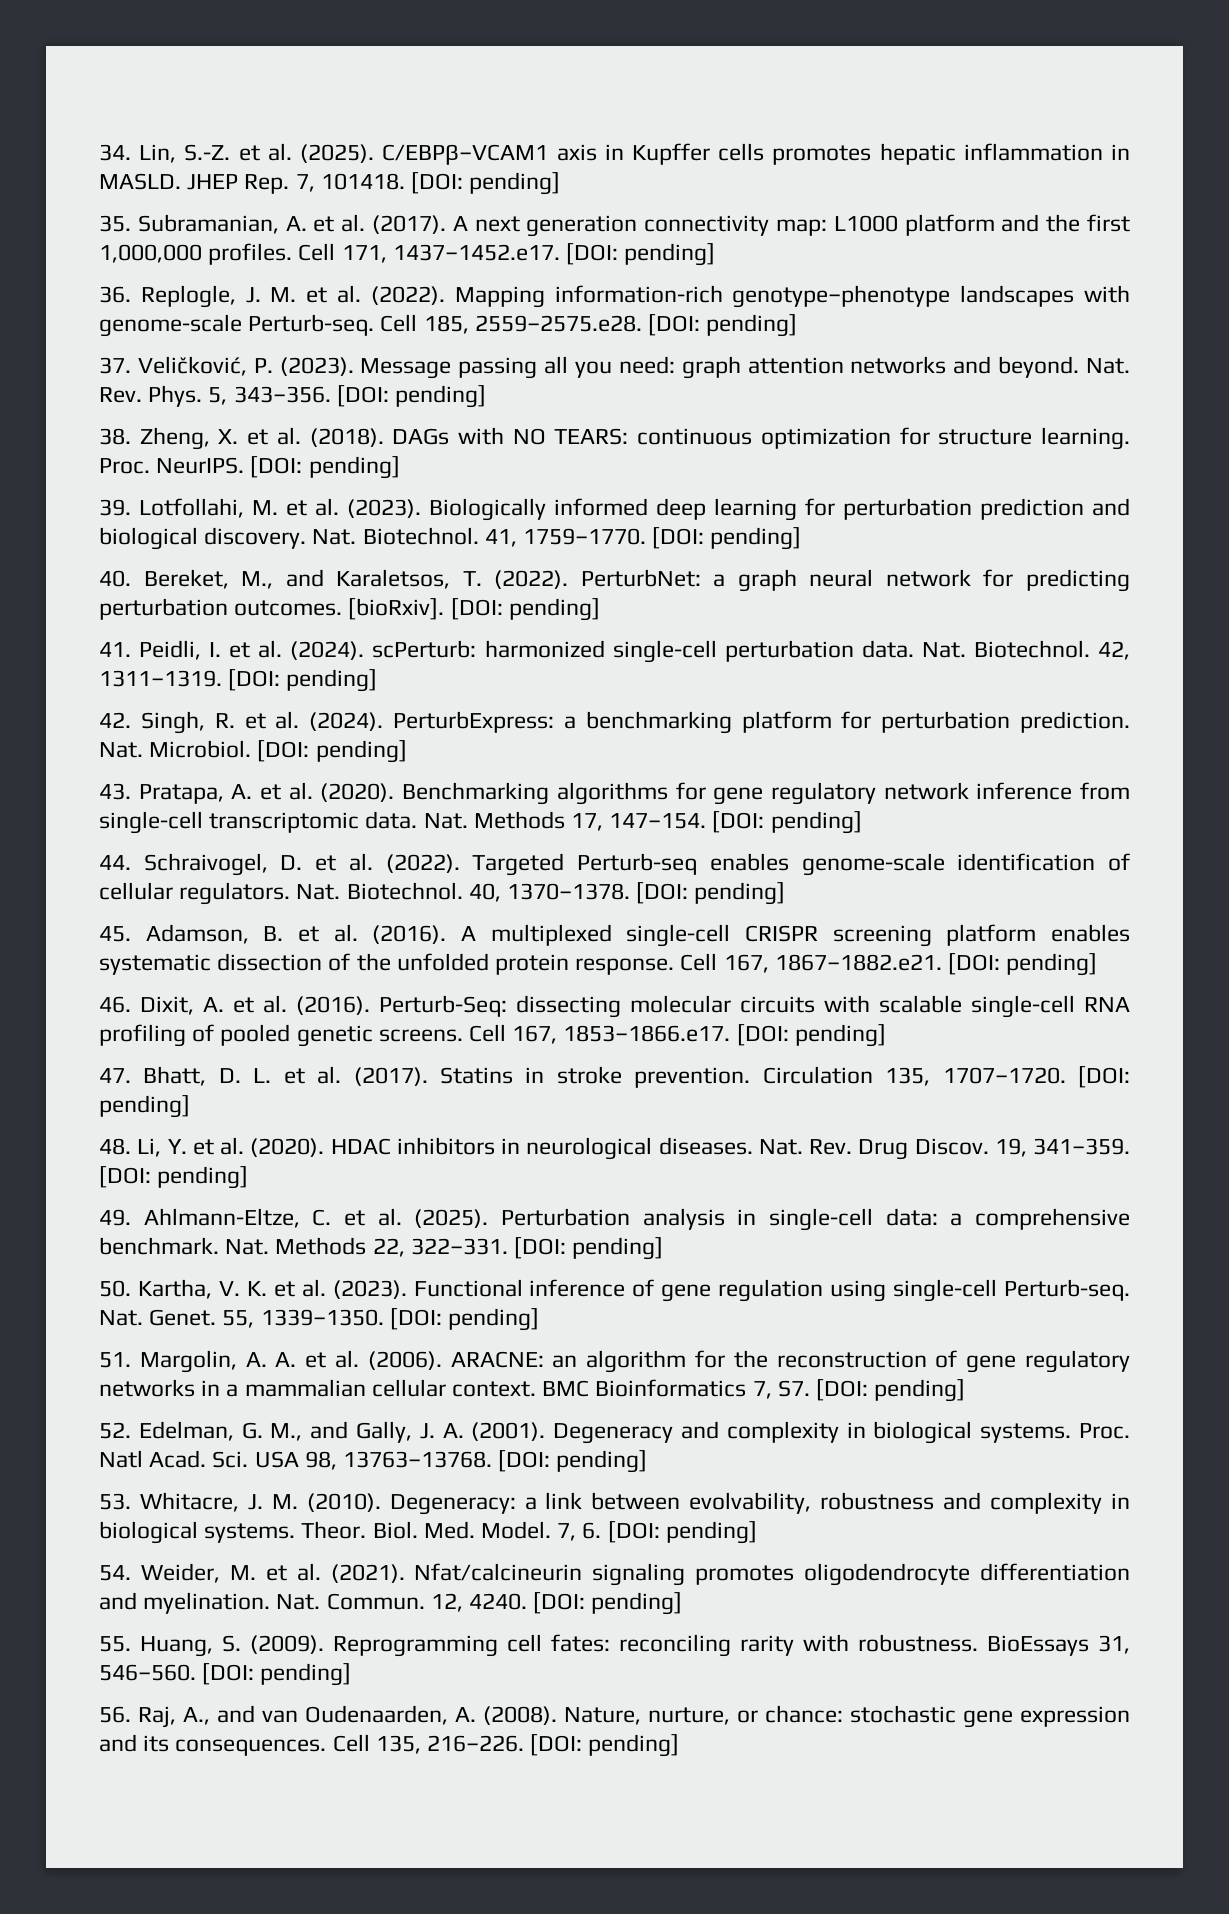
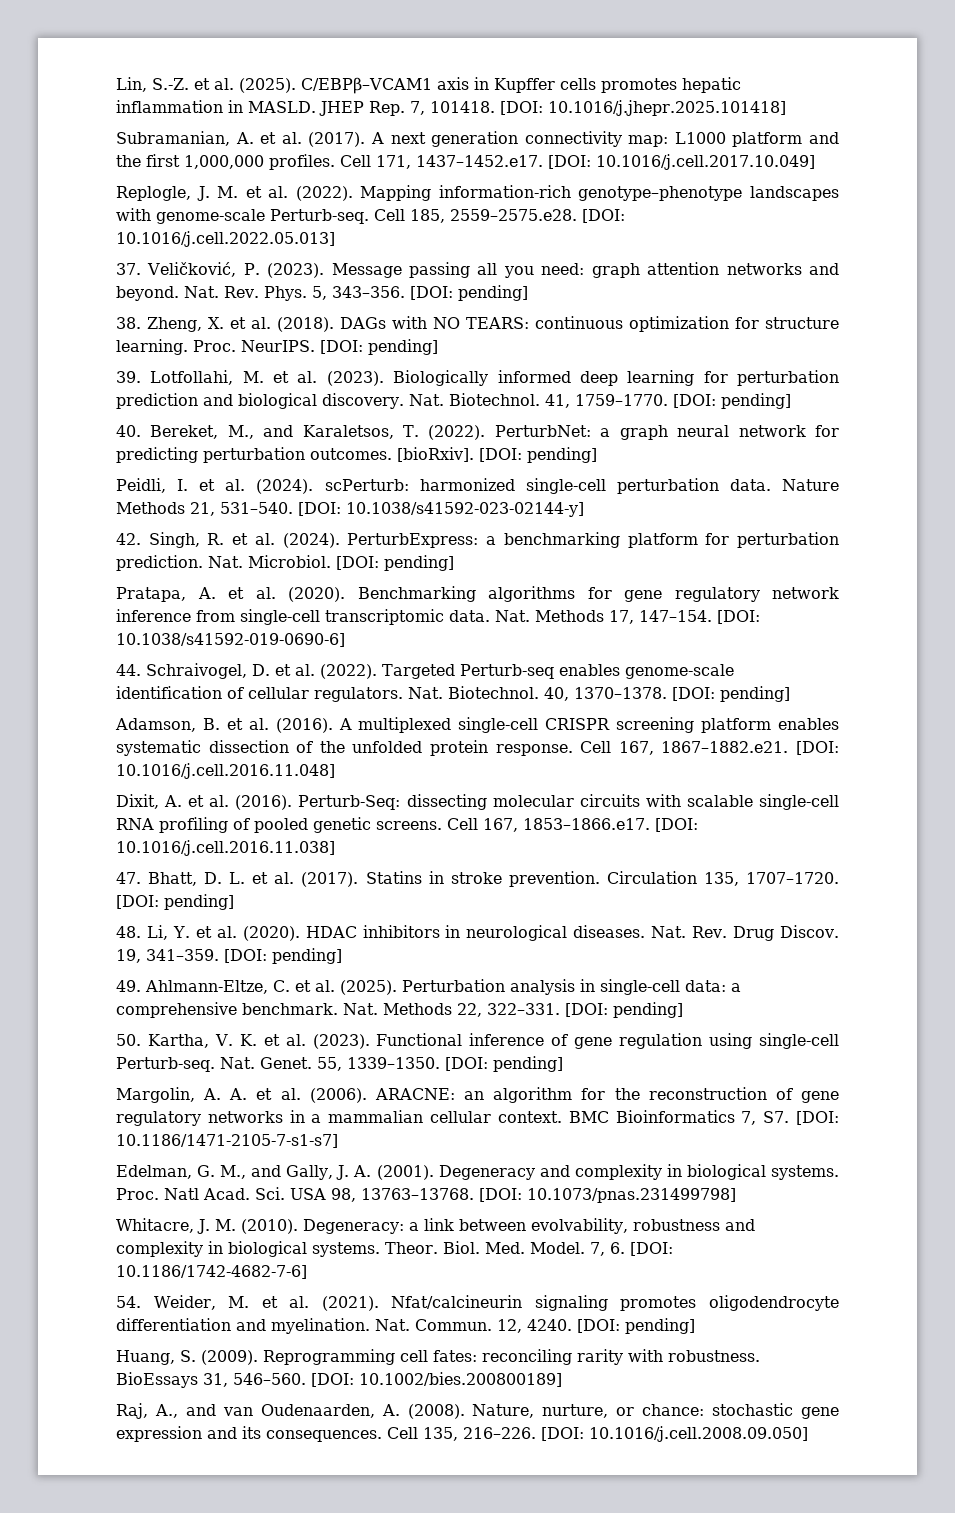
[99,144,131,161] 34. -> (116, 84) none
[469,172,561,195] [99,215,131,232] pending] // 35. -> [548,100,786,116] 10.1016/j.jhepr.2025.101418] //
[624,243,716,266] [99,286,131,303] pending] // 36. -> [596,154,815,170] 10.1016/j.cell.2017.10.049] //
[706,314,798,337] pending] -> [116,231,335,247] 10.1016/j.cell.2022.05.013]
[99,642,131,657] 41. -> (597, 455) none
[921,640,1130,660] [99,669,378,692] Nat. Biotechnol. 42, 1311–1319. [DOI: pending] -> [782,479,840,491] [116,502,584,517] Nature Methods 21, 531–540. [DOI: 10.1038/s41592-023-02144-y]
[99,783,131,800] 43. -> (454, 563) none
[770,811,862,834] pending] -> [116,633,345,647] 10.1038/s41592-019-0690-6]
[99,926,131,942] 45. -> (790, 694) none
[1006,953,1098,976] [99,996,131,1013] pending] // 46. -> [116,763,335,779] 10.1016/j.cell.2016.11.048] //
[794,1024,886,1047] pending] -> [116,840,335,856] 10.1016/j.cell.2016.11.038]
[99,1352,131,1368] 51. -> (563, 1064) none
[874,1379,966,1402] [99,1422,131,1439] pending] // 52. -> [116,1134,338,1148] 10.1186/1471-2105-7-s1-s7] //
[556,1450,648,1473] [99,1493,131,1510] pending] // 53. -> [527,1188,736,1203] 10.1073/pnas.231499798] //
[665,1521,757,1544] pending] -> [116,1265,307,1279] 10.1186/1742-4682-7-6]
[99,1636,131,1652] 55. -> (695, 1326) none
[260,1663,352,1686] [99,1706,131,1723] pending] // 56. -> [359,1372,562,1387] 10.1002/bies.200800189] //
[588,1734,680,1757] pending] -> [589,1426,808,1442] 10.1016/j.cell.2008.09.050]

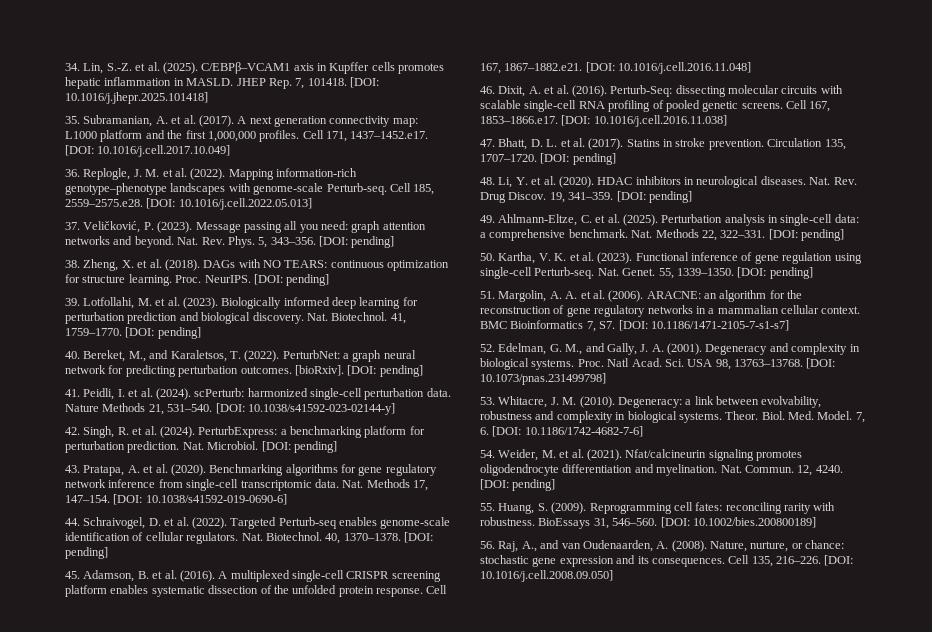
(116, 84) none -> [65,63,80,71] 34.
(786, 108) none -> [65,116,80,124] 35.
(815, 162) none -> [65,169,80,177] 36.
(597, 455) none -> [65,389,80,397] 41.
(454, 563) none -> [65,465,80,473] 43.
(790, 694) none -> [65,571,80,579] 45.
(335, 771) none -> [480,86,495,94] 46.
(563, 1064) none -> [480,291,495,299] 51.
(338, 1141) none -> [480,344,495,352] 52.
(736, 1195) none -> [480,397,495,405] 53.
(695, 1326) none -> [480,503,495,511] 55.
(562, 1379) none -> [480,541,495,549] 56.

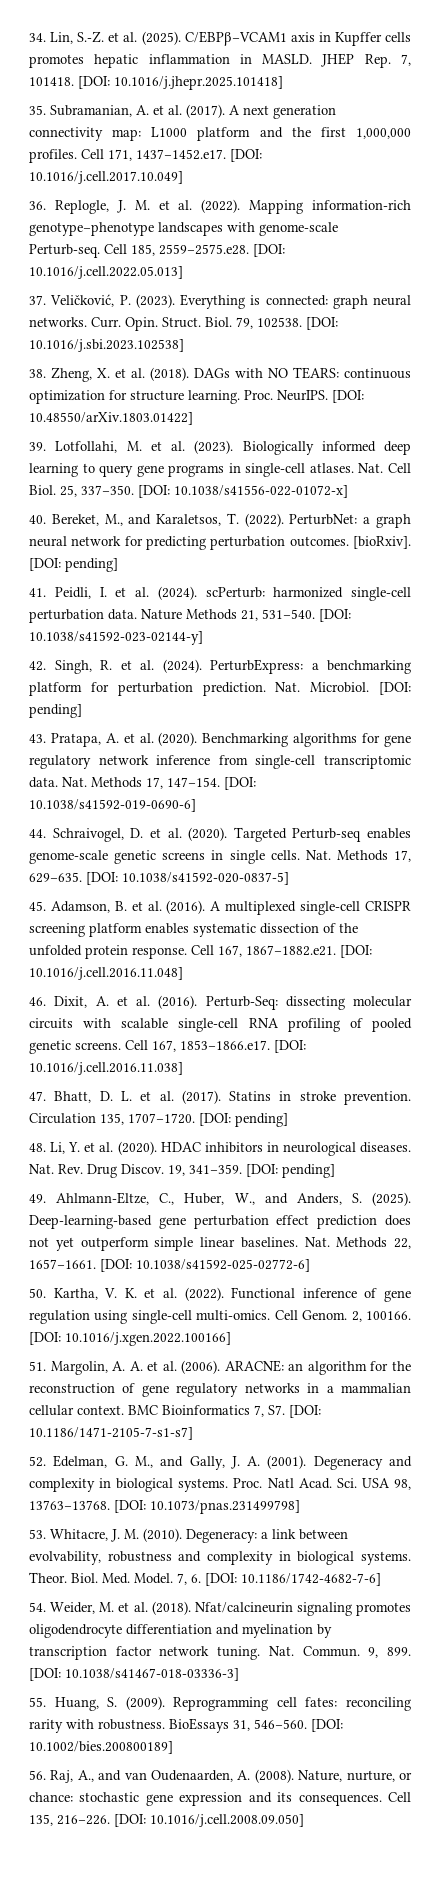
[195,221,426,233] [65,236,395,248] Message passing all you need: graph attention networks and beyond. Nat. Rev. Phys. 5, 343–356. [DOI: pending] -> [180,294,411,309] [29,317,338,331] [29,339,184,352] Everything is connected: graph neural networks. Curr. Opin. Struct. Biol. 79, 102538. [DOI: 10.1016/j.sbi.2023.102538]
[286,274,330,286] pending] -> [29,412,193,425] 10.48550/arXiv.1803.01422]
[402,297,418,306] [65,312,406,324] [65,327,201,339] for perturbation prediction and biological discovery. Nat. Biotechnol. 41, 1759–1770. [DOI: pending] -> [82,463,411,477] [29,485,348,498] to query gene programs in single-cell atlases. Nat. Cell Biol. 25, 337–350. [DOI: 10.1038/s41556-022-01072-x]
[191,517,227,529] (2022). -> [188,827,228,841] (2020).
[65,532,433,544] [65,547,108,559] identification of cellular regulators. Nat. Biotechnol. 40, 1370–1378. [DOI: pending] -> [114,850,411,864] [29,872,289,885] genetic screens in single cells. Nat. Methods 17, 629–635. [DOI: 10.1038/s41592-020-0837-5]
[580,214,859,226] [480,229,844,241] C. et al. (2025). Perturbation analysis in single-cell data: a comprehensive benchmark. Nat. Methods 22, 322–331. [DOI: pending] -> [159,1192,411,1206] [29,1215,412,1229] [29,1237,411,1251] [29,1259,310,1272] C., Huber, W., and Anders, S. (2025). Deep-learning-based gene perturbation effect prediction does not yet outperform simple linear baselines. Nat. Methods 22, 1657–1661. [DOI: 10.1038/s41592-025-02772-6]
[597,252,633,264] (2023). -> [184,1287,224,1301] (2022).
[534,267,813,279] Perturb-seq. Nat. Genet. 55, 1339–1350. [DOI: pending] -> [196,1310,411,1322] [29,1332,231,1346] multi-omics. Cell Genom. 2, 100166. [DOI: 10.1016/j.xgen.2022.100166]
[586,449,622,461] (2021). -> [151,1601,191,1615] (2018).
[656,464,843,476] [480,479,556,491] myelination. Nat. Commun. 12, 4240. [DOI: pending] -> [242,1624,332,1638] [29,1646,412,1660] [29,1668,239,1681] myelination by transcription factor network tuning. Nat. Commun. 9, 899. [DOI: 10.1038/s41467-018-03336-3]

